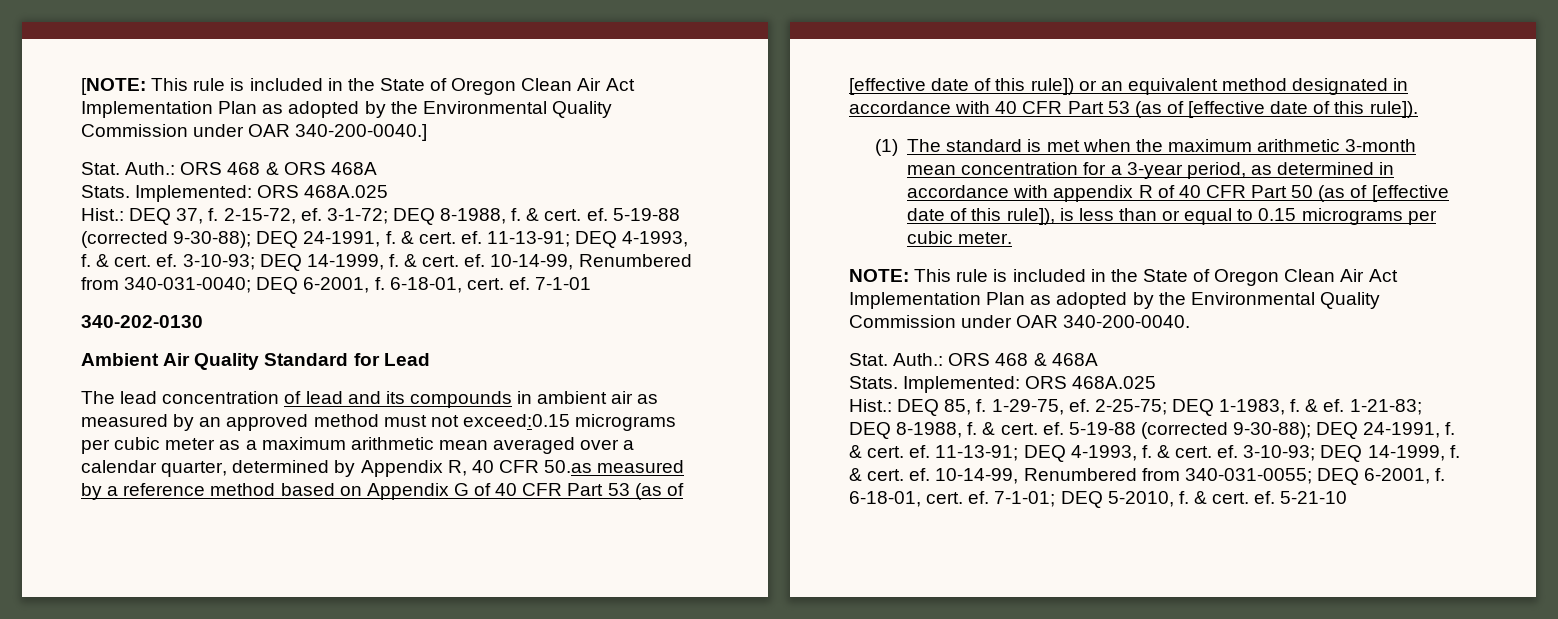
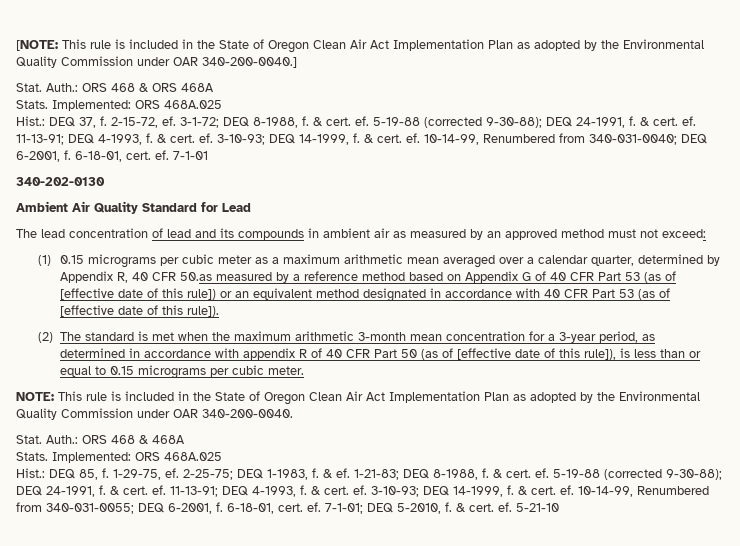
[462,414,570,427] exceed:0.15 -> [662,229,706,238] [38,255,85,266] exceed: // (1) 0.15
[874,139,898,156] (1) -> [38,332,54,343] (2)

